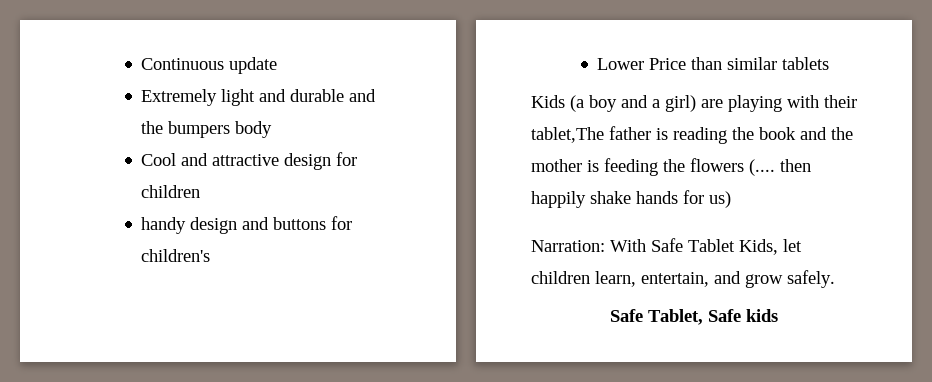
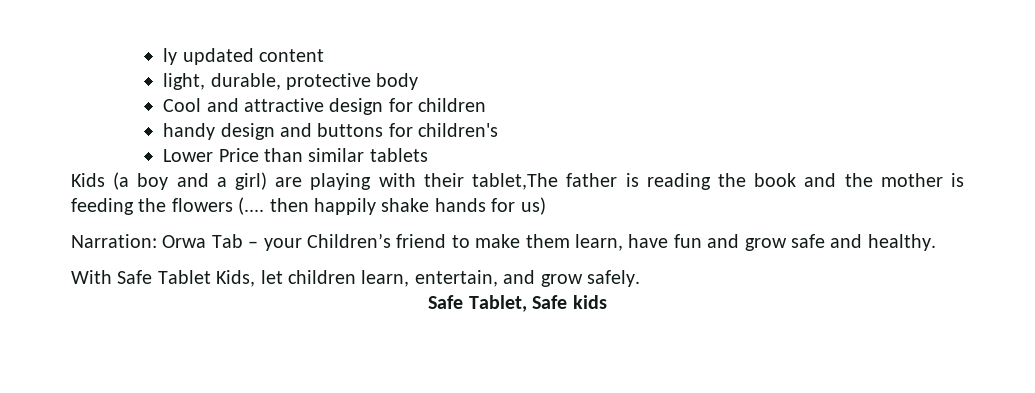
[141,57,278,74] [141,89,377,106] [141,121,231,138] Continuous update // Extremely light and durable and the bumpers -> [163,48,325,65] [163,73,372,90] ly updated content // light, durable, protective
(605, 246) none -> [162,233,936,251] Orwa Tab – your Children’s friend to make them learn, have fun and grow safe and healthy. //

